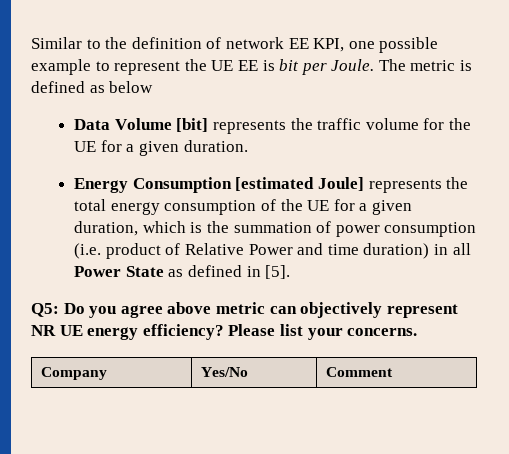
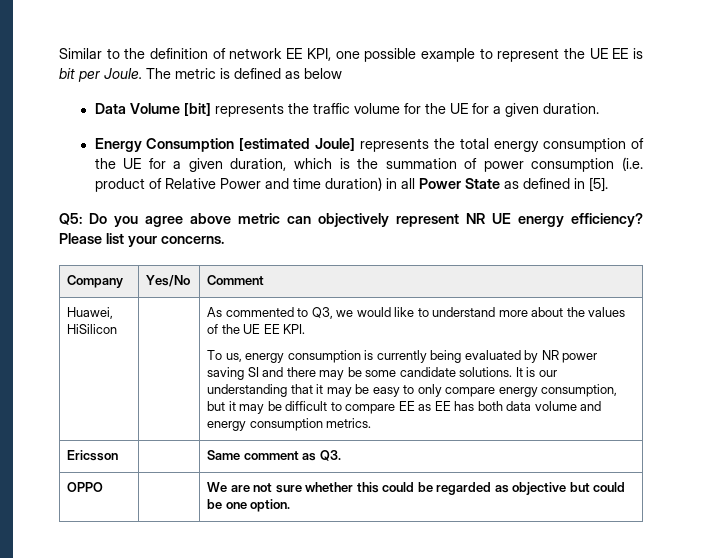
(393, 372) none -> [67,307,114,319] [67,324,118,334] [207,307,626,319] [207,324,306,334] [207,350,598,363] [207,367,557,380] [207,384,618,397] [207,401,602,414] [207,418,372,431] [67,450,119,461] [207,450,341,461] [67,482,104,492] [207,482,626,495] [207,499,291,512] // Huawei, HiSilicon | | As commented to Q3, we would like to understand more about the values of the UE EE KPI. // To us, energy consumption is currently being evaluated by NR power saving SI and there may be some candidate solutions. It is our understanding that it may be easy to only compare energy consumption, but it may be difficult to compare EE as EE has both data volume and energy consumption metrics. // Ericsson | | Same comment as Q3. // OPPO | | We are not sure whether this could be regarded as objective but could be one option.

